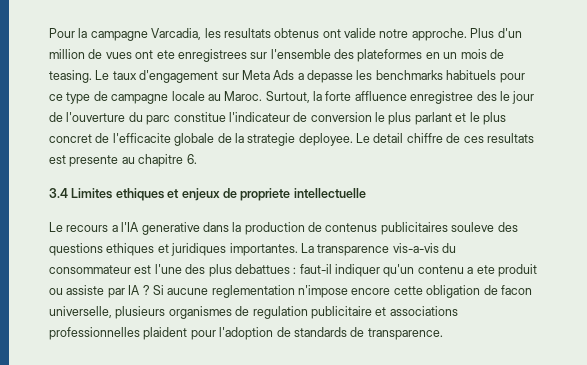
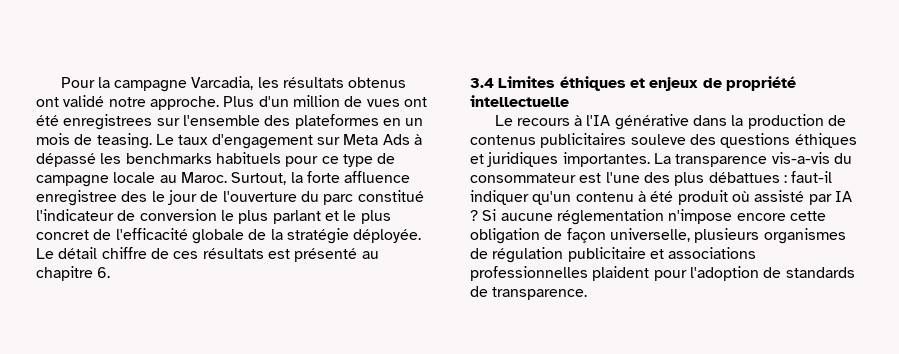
[223,28,271,38] resultats -> [283,77,345,88] résultats
[344,28,376,38] valide -> [63,95,105,107] validé
[156,50,175,59] ete -> [36,115,59,126] été
[297,70,353,83] a depasse -> [413,134,422,145] [36,153,96,167] à dépassé
[173,112,226,122] constitue -> [357,190,424,202] constitué
[112,133,171,143] l'efficacite -> [115,228,188,240] l'efficacité
[247,133,534,146] [49,155,119,167] strategie deployee. Le detail chiffre de ces resultats est presente -> [286,228,422,244] [36,247,358,262] stratégie déployée. Le détail chiffre de ces résultats est présenté
[115,188,164,201] ethiques -> [559,76,626,91] éthiques
[240,188,291,201] propriete -> [725,76,796,91] propriété
[111,222,200,235] a l'IA generative -> [574,114,689,130] à l'IA générative
[106,243,155,256] ethiques -> [794,133,857,148] éthiques
[234,264,290,274] debattues -> [708,172,780,183] débattues
[467,264,537,277] [49,285,105,295] a ete produit ou assiste -> [637,190,805,205] à été produit où assisté
[211,285,295,298] reglementation -> [556,209,664,225] réglementation
[500,285,532,295] facon -> [566,228,606,243] façon
[252,306,308,319] regulation -> [492,247,564,263] régulation

